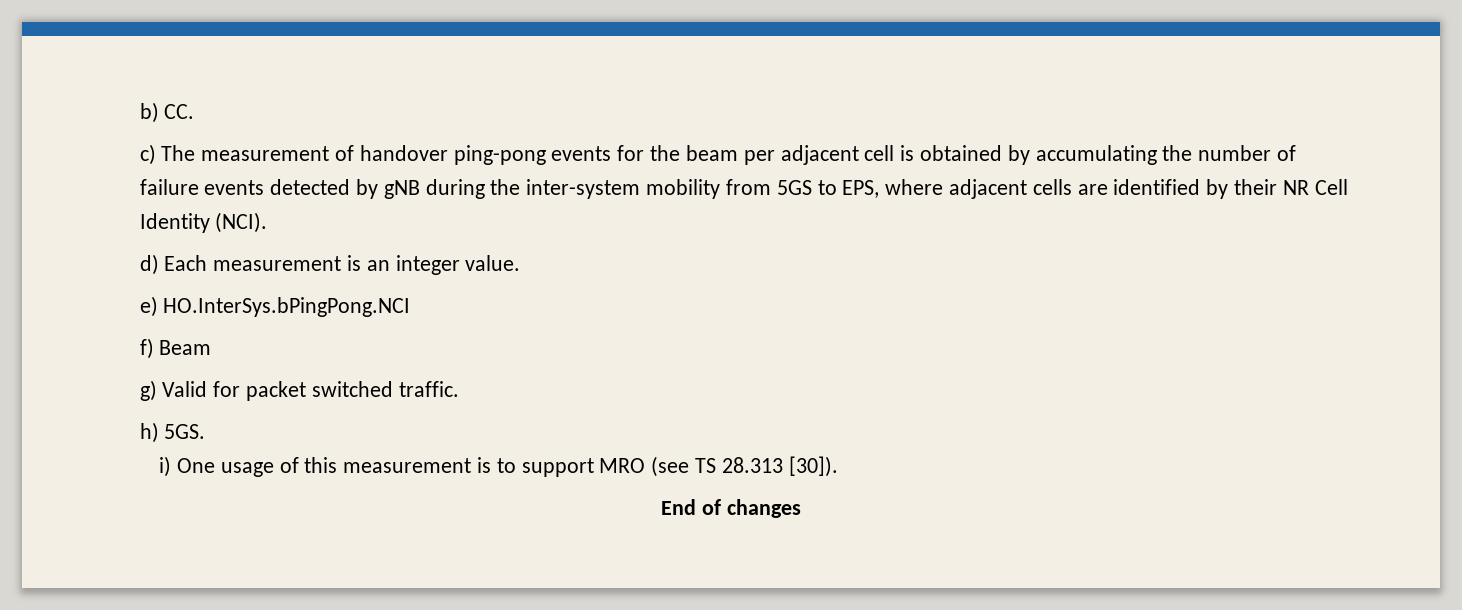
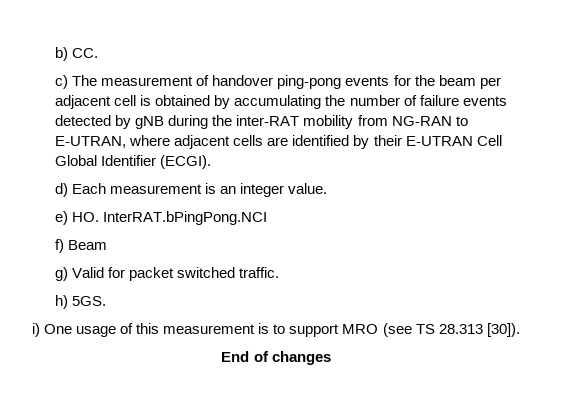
[526,179,641,199] inter-system -> [236,115,300,126] inter-RAT
[776,180,880,198] 5GS to EPS, -> [391,116,468,126] [55,136,127,148] NG-RAN to E-UTRAN,
[1282,179,1348,195] [139,212,268,233] NR Cell Identity (NCI). -> [405,135,502,146] [55,155,212,169] E-UTRAN Cell Global Identifier (ECGI).
[163,297,411,317] HO.InterSys.bPingPong.NCI -> [72,211,268,225] HO. InterRAT.bPingPong.NCI

